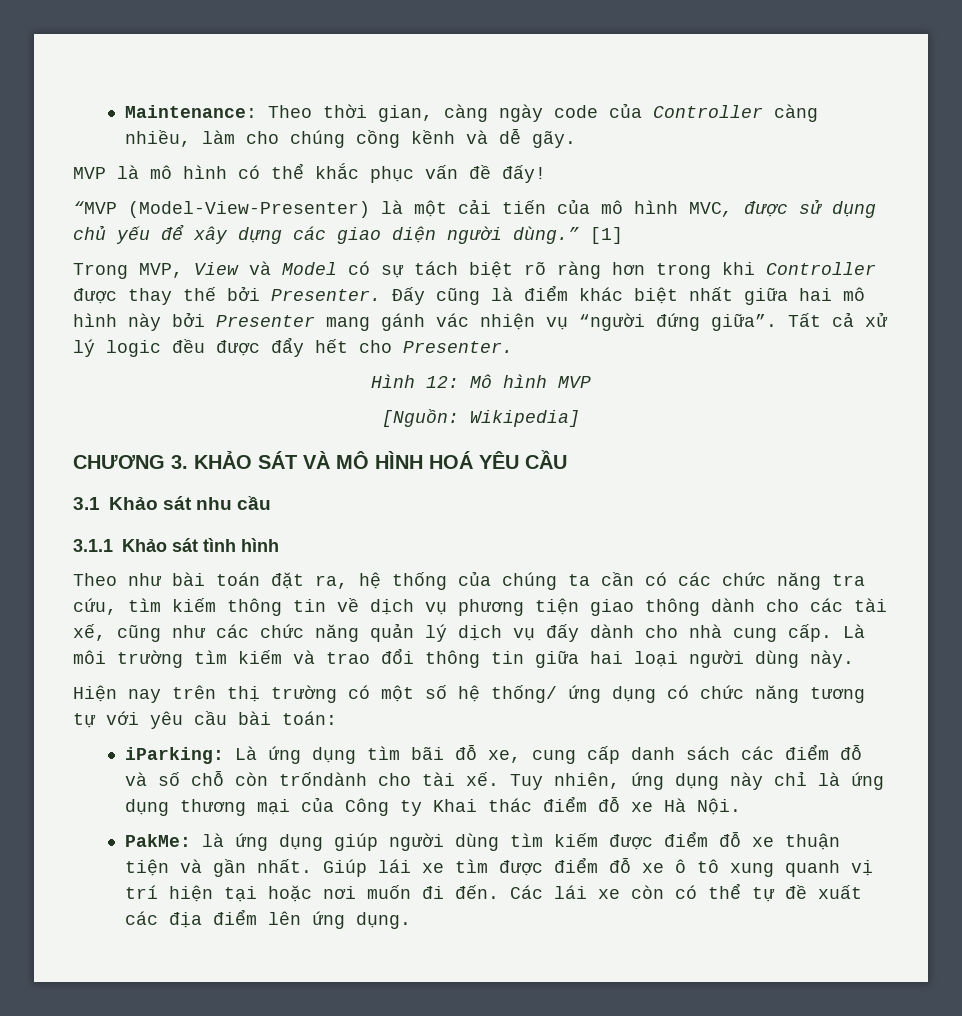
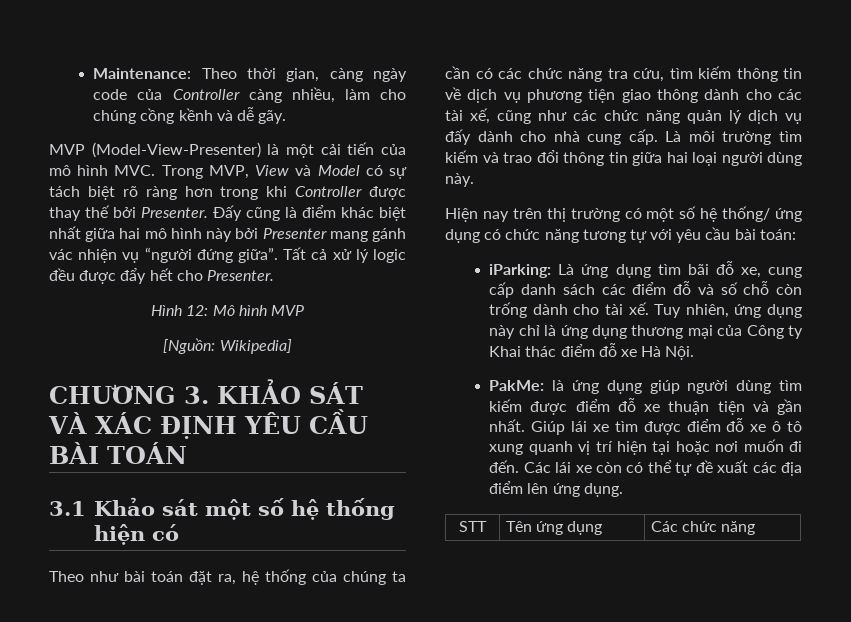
[117,163,546,183] [73,201,117,214] là mô hình có thể khắc phục vấn đề đấy! // “MVP -> (85, 149) none
[689,199,876,218] [73,224,623,244] MVC, được sử dụng chủ yếu để xây dựng các giao diện người dùng.” [1] // -> [114,165,156,176] MVC.
[336,451,473,469] MÔ HÌNH HOÁ -> [94,412,237,440] XÁC ĐỊNH
(567, 459) none -> [49,442,187,464] BÀI TOÁN
[196,496,272,510] [73,538,279,552] nhu cầu // 3.1.1 Khảo sát tình hình -> [204,498,395,520] [93,524,179,545] một số hệ thống hiện có
[278,772,367,786] trốndành -> [489,302,568,318] trống dành
(411, 920) none -> [459,521,487,532] [506,521,603,535] [651,521,756,535] // STT | Tên ứng dụng | Các chức năng

